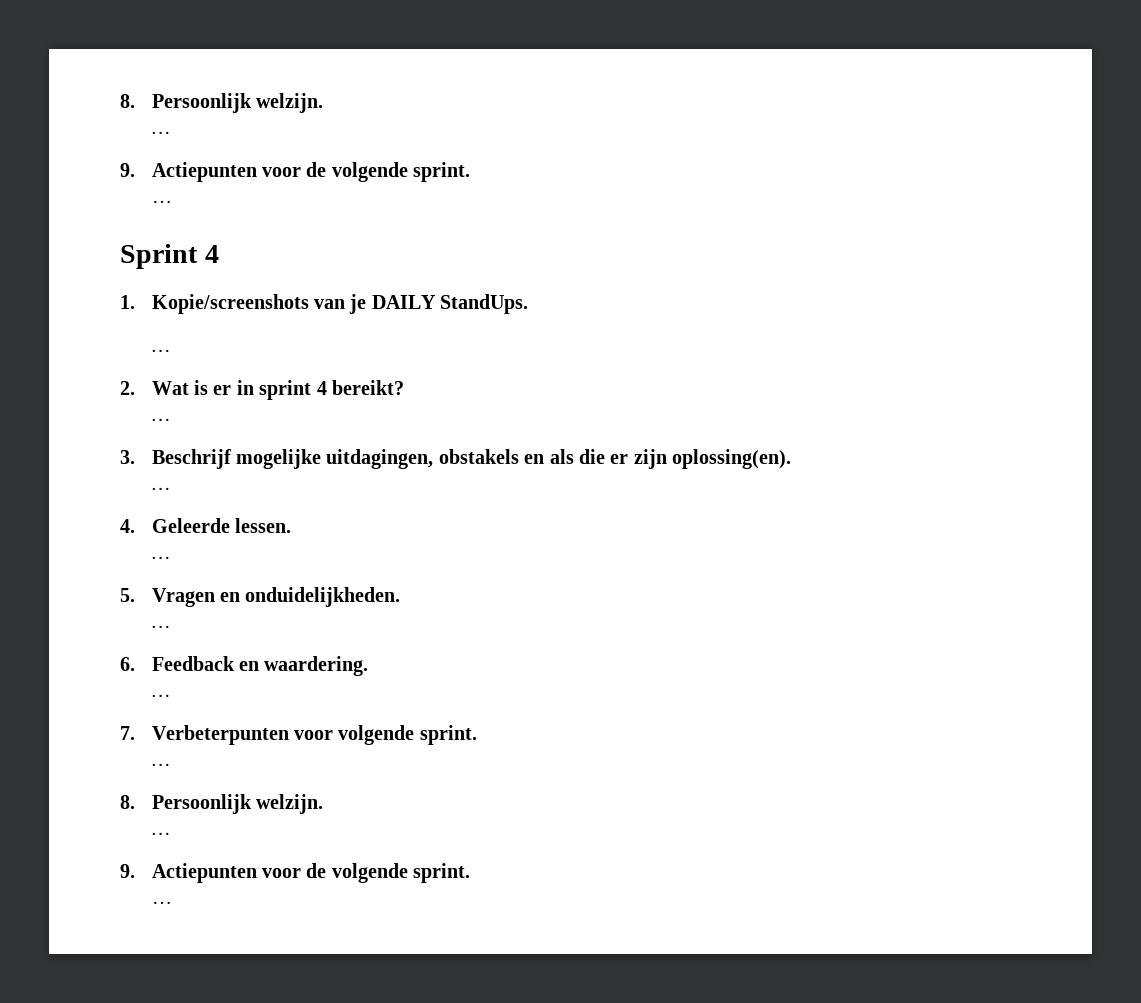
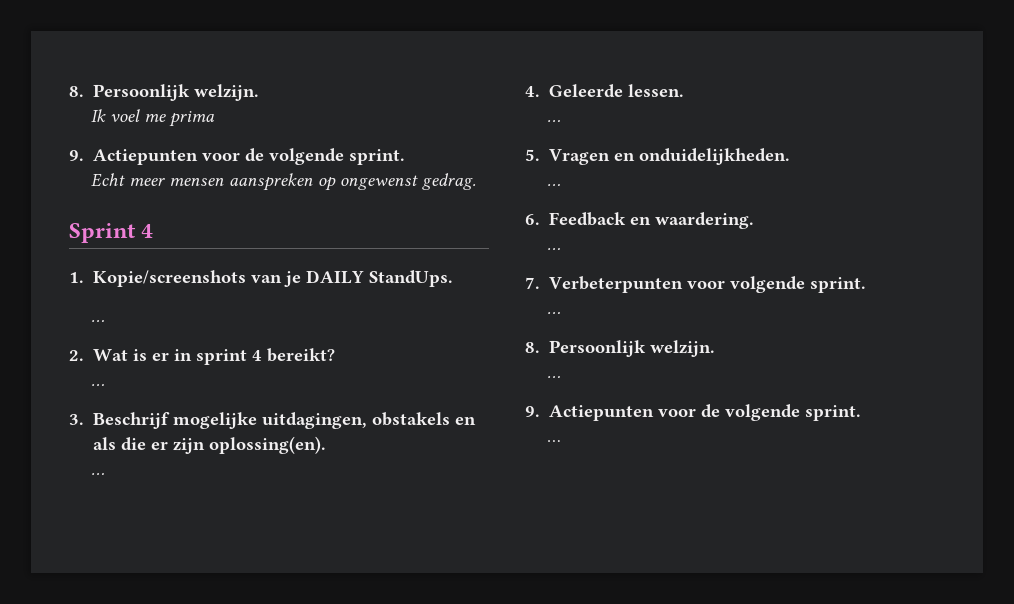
[120,93,324,113] [151,131,170,134] [120,162,471,182] [151,200,172,203] 8. Persoonlijk welzijn. // … // 9. Actiepunten voor de volgende sprint. // … -> [69,84,260,101] [90,109,215,127] [69,148,406,165] [90,173,476,191] 8. Persoonlijk welzijn. // Ik voel me prima // 9. Actiepunten voor de volgende sprint. // Echt meer mensen aanspreken op ongewenst gedrag.

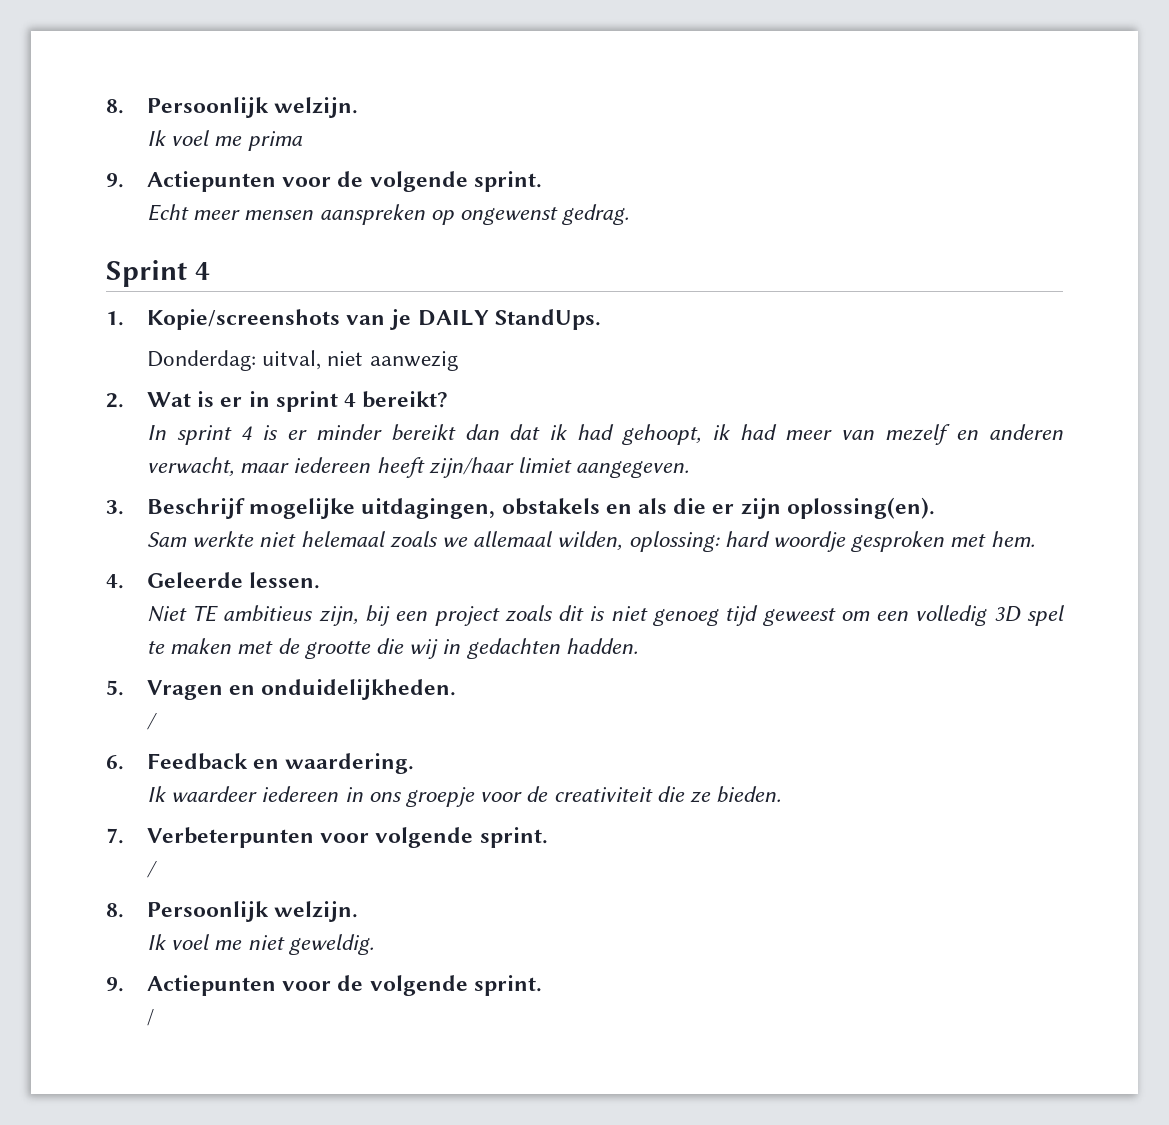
[90,320,105,322] … -> [146,350,458,371] Donderdag: uitval, niet aanwezig
[90,384,105,386] … -> [146,424,1063,445] [146,457,690,478] In sprint 4 is er minder bereikt dan dat ik had gehoopt, ik had meer van mezelf en anderen verwacht, maar iedereen heeft zijn/haar limiet aangegeven.
[90,473,105,475] [525,84,685,98] [546,120,561,122] … // 4. Geleerde lessen. // … -> [146,531,1035,552] [106,572,321,589] [146,605,1065,626] [146,638,638,659] Sam werkte niet helemaal zoals we allemaal wilden, oplossing: hard woordje gesproken met hem. // 4. Geleerde lessen. // Niet TE ambitieus zijn, bij een project zoals dit is niet genoeg tijd geweest om een volledig 3D spel te maken met de grootte die wij in gedachten hadden.
[546,184,561,186] … -> [146,713,157,730] /
[546,248,561,250] … -> [146,786,782,807] Ik waardeer iedereen in ons groepje voor de creativiteit die ze bieden.
[546,312,561,314] [525,340,716,357] [546,376,561,378] [525,404,862,421] [546,440,561,442] … // 8. Persoonlijk welzijn. // … // 9. Actiepunten voor de volgende sprint. // … -> [146,861,157,878] [106,901,359,922] [146,934,374,955] [106,975,542,996] [146,1009,154,1026] / // 8. Persoonlijk welzijn. // Ik voel me niet geweldig. // 9. Actiepunten voor de volgende sprint. // /

